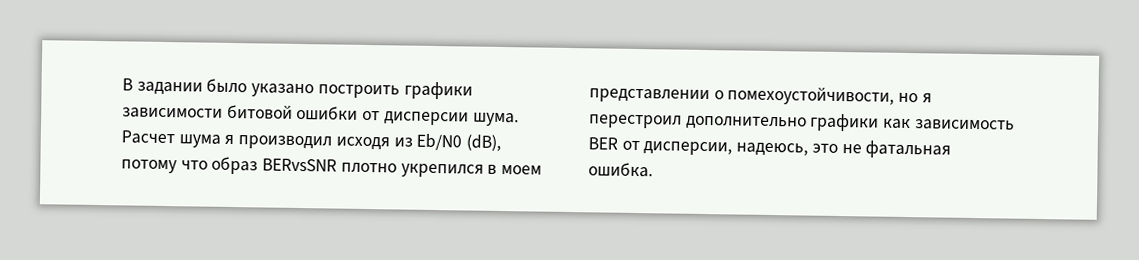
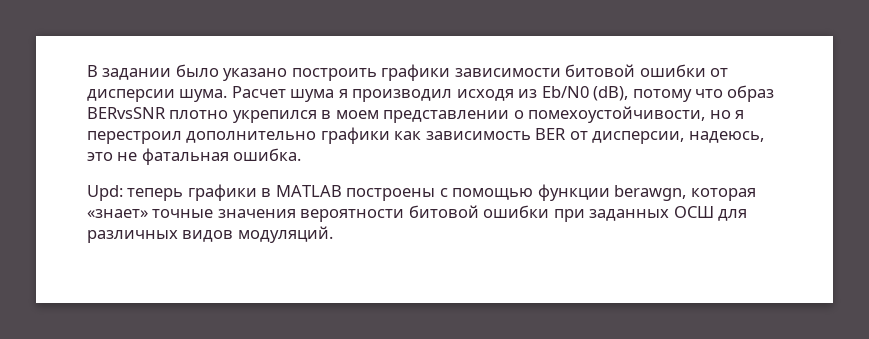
(653, 170) none -> [87,184,756,201] [87,205,748,222] [87,226,333,243] // Upd: теперь графики в MATLAB построены с помощью функции berawgn, которая «знает» точные значения вероятности битовой ошибки при заданных ОСШ для различных видов модуляций.

